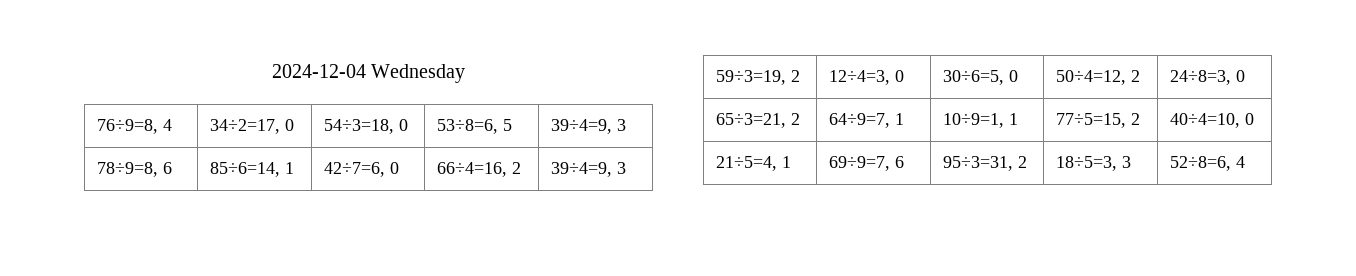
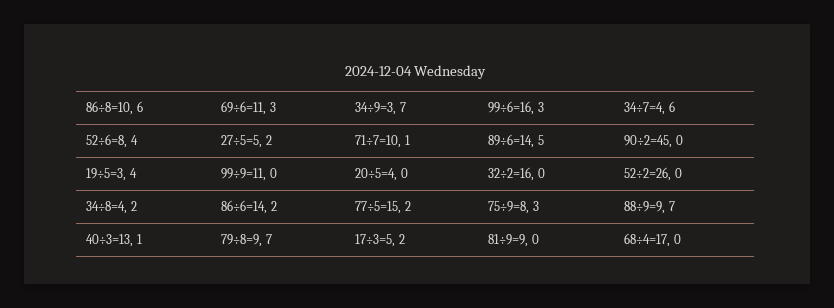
[96,119,172,134] [209,119,294,134] [323,119,408,134] [436,119,512,134] [550,119,626,134] [96,162,172,177] [209,162,294,177] [323,162,399,177] [436,162,521,177] [550,162,626,177] [715,70,800,85] [828,70,904,85] [942,70,1018,85] [1055,70,1140,85] [1169,70,1245,85] [715,113,800,128] [828,113,904,128] [942,113,1018,128] [1055,113,1140,128] [1169,113,1254,128] [715,156,791,171] [828,156,904,171] [942,156,1027,171] [1055,156,1131,171] [1169,156,1245,171] 76÷9=8, 4 | 34÷2=17, 0 | 54÷3=18, 0 | 53÷8=6, 5 | 39÷4=9, 3 // 78÷9=8, 6 | 85÷6=14, 1 | 42÷7=6, 0 | 66÷4=16, 2 | 39÷4=9, 3 // 59÷3=19, 2 | 12÷4=3, 0 | 30÷6=5, 0 | 50÷4=12, 2 | 24÷8=3, 0 // 65÷3=21, 2 | 64÷9=7, 1 | 10÷9=1, 1 | 77÷5=15, 2 | 40÷4=10, 0 // 21÷5=4, 1 | 69÷9=7, 6 | 95÷3=31, 2 | 18÷5=3, 3 | 52÷8=6, 4 -> [85,101,143,115] [220,101,276,115] [354,102,406,115] [487,101,544,115] [623,101,675,115] [85,134,138,148] [220,135,272,148] [354,135,410,148] [487,134,544,148] [623,135,683,148] [85,168,137,181] [220,168,277,181] [354,168,408,181] [487,167,545,181] [623,167,682,181] [85,201,137,214] [220,200,277,214] [354,201,411,214] [487,201,539,214] [623,201,675,214] [85,234,142,247] [220,234,272,247] [354,234,405,247] [487,234,539,247] [623,233,681,247] 86÷8=10, 6 | 69÷6=11, 3 | 34÷9=3, 7 | 99÷6=16, 3 | 34÷7=4, 6 // 52÷6=8, 4 | 27÷5=5, 2 | 71÷7=10, 1 | 89÷6=14, 5 | 90÷2=45, 0 // 19÷5=3, 4 | 99÷9=11, 0 | 20÷5=4, 0 | 32÷2=16, 0 | 52÷2=26, 0 // 34÷8=4, 2 | 86÷6=14, 2 | 77÷5=15, 2 | 75÷9=8, 3 | 88÷9=9, 7 // 40÷3=13, 1 | 79÷8=9, 7 | 17÷3=5, 2 | 81÷9=9, 0 | 68÷4=17, 0

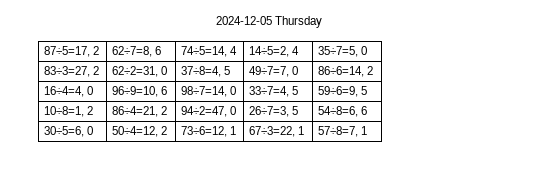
[344,65,487,79] [85,101,143,115] [220,101,276,115] [354,102,406,115] [487,101,544,115] [623,101,675,115] [85,134,138,148] [220,135,272,148] [354,135,410,148] [487,134,544,148] [623,135,683,148] [85,168,137,181] [220,168,277,181] [354,168,408,181] [487,167,545,181] [623,167,682,181] [85,201,137,214] [220,200,277,214] [354,201,411,214] [487,201,539,214] [623,201,675,214] [85,234,142,247] [220,234,272,247] [354,234,405,247] [487,234,539,247] [623,233,681,247] 2024-12-04 Wednesday // 86÷8=10, 6 | 69÷6=11, 3 | 34÷9=3, 7 | 99÷6=16, 3 | 34÷7=4, 6 // 52÷6=8, 4 | 27÷5=5, 2 | 71÷7=10, 1 | 89÷6=14, 5 | 90÷2=45, 0 // 19÷5=3, 4 | 99÷9=11, 0 | 20÷5=4, 0 | 32÷2=16, 0 | 52÷2=26, 0 // 34÷8=4, 2 | 86÷6=14, 2 | 77÷5=15, 2 | 75÷9=8, 3 | 88÷9=9, 7 // 40÷3=13, 1 | 79÷8=9, 7 | 17÷3=5, 2 | 81÷9=9, 0 | 68÷4=17, 0 -> [215,16,323,28] [43,46,99,57] [111,46,161,57] [180,46,237,57] [248,46,299,57] [317,46,367,57] [43,66,99,77] [111,66,167,77] [180,66,230,77] [248,66,298,77] [317,66,373,77] [43,86,93,97] [111,86,167,97] [180,86,236,97] [248,86,298,97] [317,86,367,97] [43,106,93,117] [111,106,167,117] [180,106,236,117] [248,106,298,117] [317,106,367,117] [43,126,93,137] [111,126,167,137] [180,126,236,137] [248,126,304,137] [317,126,367,137] 2024-12-05 Thursday // 87÷5=17, 2 | 62÷7=8, 6 | 74÷5=14, 4 | 14÷5=2, 4 | 35÷7=5, 0 // 83÷3=27, 2 | 62÷2=31, 0 | 37÷8=4, 5 | 49÷7=7, 0 | 86÷6=14, 2 // 16÷4=4, 0 | 96÷9=10, 6 | 98÷7=14, 0 | 33÷7=4, 5 | 59÷6=9, 5 // 10÷8=1, 2 | 86÷4=21, 2 | 94÷2=47, 0 | 26÷7=3, 5 | 54÷8=6, 6 // 30÷5=6, 0 | 50÷4=12, 2 | 73÷6=12, 1 | 67÷3=22, 1 | 57÷8=7, 1

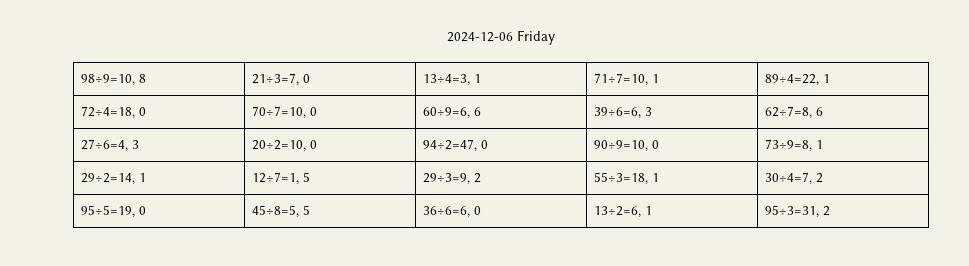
[215,16,323,28] [43,46,99,57] [111,46,161,57] [180,46,237,57] [248,46,299,57] [317,46,367,57] [43,66,99,77] [111,66,167,77] [180,66,230,77] [248,66,298,77] [317,66,373,77] [43,86,93,97] [111,86,167,97] [180,86,236,97] [248,86,298,97] [317,86,367,97] [43,106,93,117] [111,106,167,117] [180,106,236,117] [248,106,298,117] [317,106,367,117] [43,126,93,137] [111,126,167,137] [180,126,236,137] [248,126,304,137] [317,126,367,137] 2024-12-05 Thursday // 87÷5=17, 2 | 62÷7=8, 6 | 74÷5=14, 4 | 14÷5=2, 4 | 35÷7=5, 0 // 83÷3=27, 2 | 62÷2=31, 0 | 37÷8=4, 5 | 49÷7=7, 0 | 86÷6=14, 2 // 16÷4=4, 0 | 96÷9=10, 6 | 98÷7=14, 0 | 33÷7=4, 5 | 59÷6=9, 5 // 10÷8=1, 2 | 86÷4=21, 2 | 94÷2=47, 0 | 26÷7=3, 5 | 54÷8=6, 6 // 30÷5=6, 0 | 50÷4=12, 2 | 73÷6=12, 1 | 67÷3=22, 1 | 57÷8=7, 1 -> [447,30,555,45] [81,74,147,86] [252,73,311,86] [423,74,482,86] [594,73,660,86] [765,74,831,86] [81,106,147,119] [252,106,318,119] [423,107,482,119] [594,107,653,119] [765,106,824,119] [81,139,140,152] [252,140,318,152] [423,139,489,152] [594,140,660,152] [765,139,824,152] [81,173,147,185] [252,172,311,185] [423,173,482,185] [594,172,660,185] [765,172,824,185] [81,205,147,218] [252,205,311,218] [423,206,482,218] [594,206,653,218] [765,205,831,218] 2024-12-06 Friday // 98÷9=10, 8 | 21÷3=7, 0 | 13÷4=3, 1 | 71÷7=10, 1 | 89÷4=22, 1 // 72÷4=18, 0 | 70÷7=10, 0 | 60÷9=6, 6 | 39÷6=6, 3 | 62÷7=8, 6 // 27÷6=4, 3 | 20÷2=10, 0 | 94÷2=47, 0 | 90÷9=10, 0 | 73÷9=8, 1 // 29÷2=14, 1 | 12÷7=1, 5 | 29÷3=9, 2 | 55÷3=18, 1 | 30÷4=7, 2 // 95÷5=19, 0 | 45÷8=5, 5 | 36÷6=6, 0 | 13÷2=6, 1 | 95÷3=31, 2

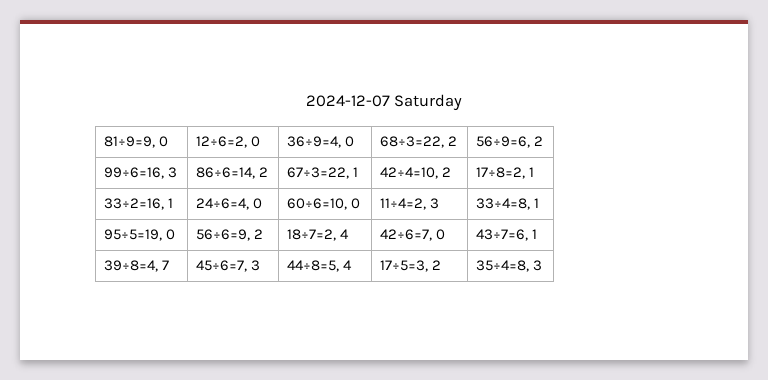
[447,30,555,45] [81,74,147,86] [252,73,311,86] [423,74,482,86] [594,73,660,86] [765,74,831,86] [81,106,147,119] [252,106,318,119] [423,107,482,119] [594,107,653,119] [765,106,824,119] [81,139,140,152] [252,140,318,152] [423,139,489,152] [594,140,660,152] [765,139,824,152] [81,173,147,185] [252,172,311,185] [423,173,482,185] [594,172,660,185] [765,172,824,185] [81,205,147,218] [252,205,311,218] [423,206,482,218] [594,206,653,218] [765,205,831,218] 2024-12-06 Friday // 98÷9=10, 8 | 21÷3=7, 0 | 13÷4=3, 1 | 71÷7=10, 1 | 89÷4=22, 1 // 72÷4=18, 0 | 70÷7=10, 0 | 60÷9=6, 6 | 39÷6=6, 3 | 62÷7=8, 6 // 27÷6=4, 3 | 20÷2=10, 0 | 94÷2=47, 0 | 90÷9=10, 0 | 73÷9=8, 1 // 29÷2=14, 1 | 12÷7=1, 5 | 29÷3=9, 2 | 55÷3=18, 1 | 30÷4=7, 2 // 95÷5=19, 0 | 45÷8=5, 5 | 36÷6=6, 0 | 13÷2=6, 1 | 95÷3=31, 2 -> [305,94,463,111] [103,136,168,148] [195,136,260,148] [286,136,354,148] [379,136,457,148] [475,136,543,148] [103,167,177,179] [195,167,268,179] [286,167,358,179] [379,167,451,179] [475,167,534,179] [103,198,173,210] [195,198,262,210] [286,198,360,210] [379,198,439,210] [475,198,539,210] [103,229,175,241] [195,229,263,241] [286,229,349,241] [379,229,445,241] [475,229,537,241] [103,260,169,272] [195,260,260,272] [286,260,352,272] [379,260,441,272] [475,260,542,272] 2024-12-07 Saturday // 81÷9=9, 0 | 12÷6=2, 0 | 36÷9=4, 0 | 68÷3=22, 2 | 56÷9=6, 2 // 99÷6=16, 3 | 86÷6=14, 2 | 67÷3=22, 1 | 42÷4=10, 2 | 17÷8=2, 1 // 33÷2=16, 1 | 24÷6=4, 0 | 60÷6=10, 0 | 11÷4=2, 3 | 33÷4=8, 1 // 95÷5=19, 0 | 56÷6=9, 2 | 18÷7=2, 4 | 42÷6=7, 0 | 43÷7=6, 1 // 39÷8=4, 7 | 45÷6=7, 3 | 44÷8=5, 4 | 17÷5=3, 2 | 35÷4=8, 3

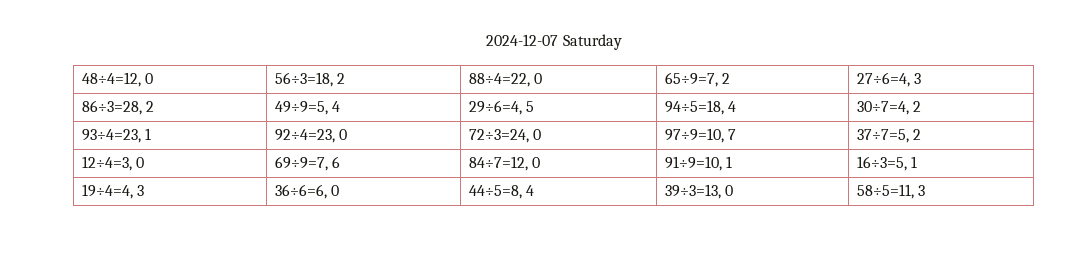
[103,136,168,148] [195,136,260,148] [286,136,354,148] [379,136,457,148] [475,136,543,148] [103,167,177,179] [195,167,268,179] [286,167,358,179] [379,167,451,179] [475,167,534,179] [103,198,173,210] [195,198,262,210] [286,198,360,210] [379,198,439,210] [475,198,539,210] [103,229,175,241] [195,229,263,241] [286,229,349,241] [379,229,445,241] [475,229,537,241] [103,260,169,272] [195,260,260,272] [286,260,352,272] [379,260,441,272] [475,260,542,272] 81÷9=9, 0 | 12÷6=2, 0 | 36÷9=4, 0 | 68÷3=22, 2 | 56÷9=6, 2 // 99÷6=16, 3 | 86÷6=14, 2 | 67÷3=22, 1 | 42÷4=10, 2 | 17÷8=2, 1 // 33÷2=16, 1 | 24÷6=4, 0 | 60÷6=10, 0 | 11÷4=2, 3 | 33÷4=8, 1 // 95÷5=19, 0 | 56÷6=9, 2 | 18÷7=2, 4 | 42÷6=7, 0 | 43÷7=6, 1 // 39÷8=4, 7 | 45÷6=7, 3 | 44÷8=5, 4 | 17÷5=3, 2 | 35÷4=8, 3 -> [82,72,154,87] [275,72,346,87] [469,73,543,87] [665,72,731,87] [857,72,922,87] [82,100,155,115] [275,101,341,115] [469,100,535,115] [665,100,737,115] [857,101,922,115] [82,128,152,143] [275,129,348,143] [469,129,542,143] [665,128,737,143] [857,129,922,143] [82,156,145,171] [275,156,341,171] [469,156,541,171] [665,156,733,171] [857,156,918,171] [82,184,145,199] [275,184,340,199] [469,185,535,199] [665,184,734,199] [857,184,926,199] 48÷4=12, 0 | 56÷3=18, 2 | 88÷4=22, 0 | 65÷9=7, 2 | 27÷6=4, 3 // 86÷3=28, 2 | 49÷9=5, 4 | 29÷6=4, 5 | 94÷5=18, 4 | 30÷7=4, 2 // 93÷4=23, 1 | 92÷4=23, 0 | 72÷3=24, 0 | 97÷9=10, 7 | 37÷7=5, 2 // 12÷4=3, 0 | 69÷9=7, 6 | 84÷7=12, 0 | 91÷9=10, 1 | 16÷3=5, 1 // 19÷4=4, 3 | 36÷6=6, 0 | 44÷5=8, 4 | 39÷3=13, 0 | 58÷5=11, 3

